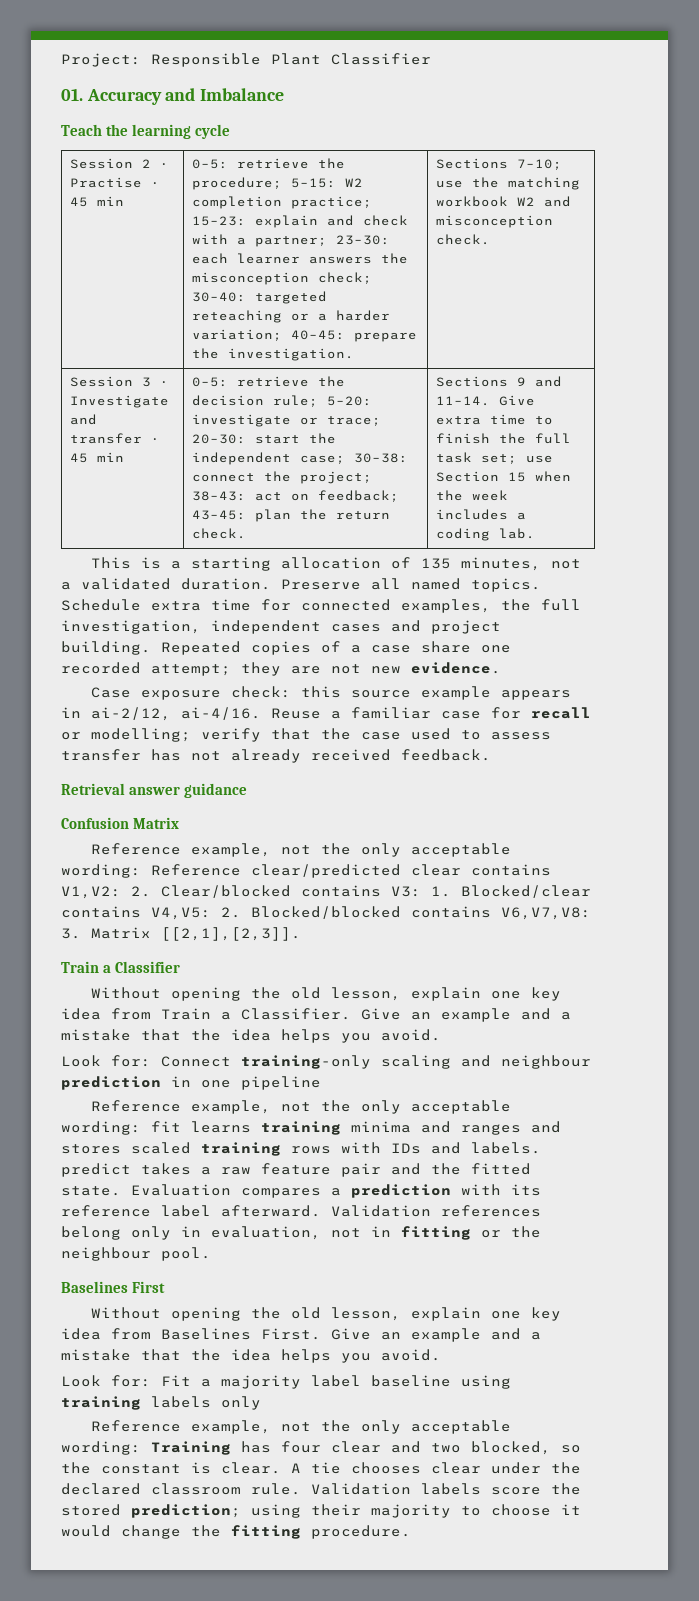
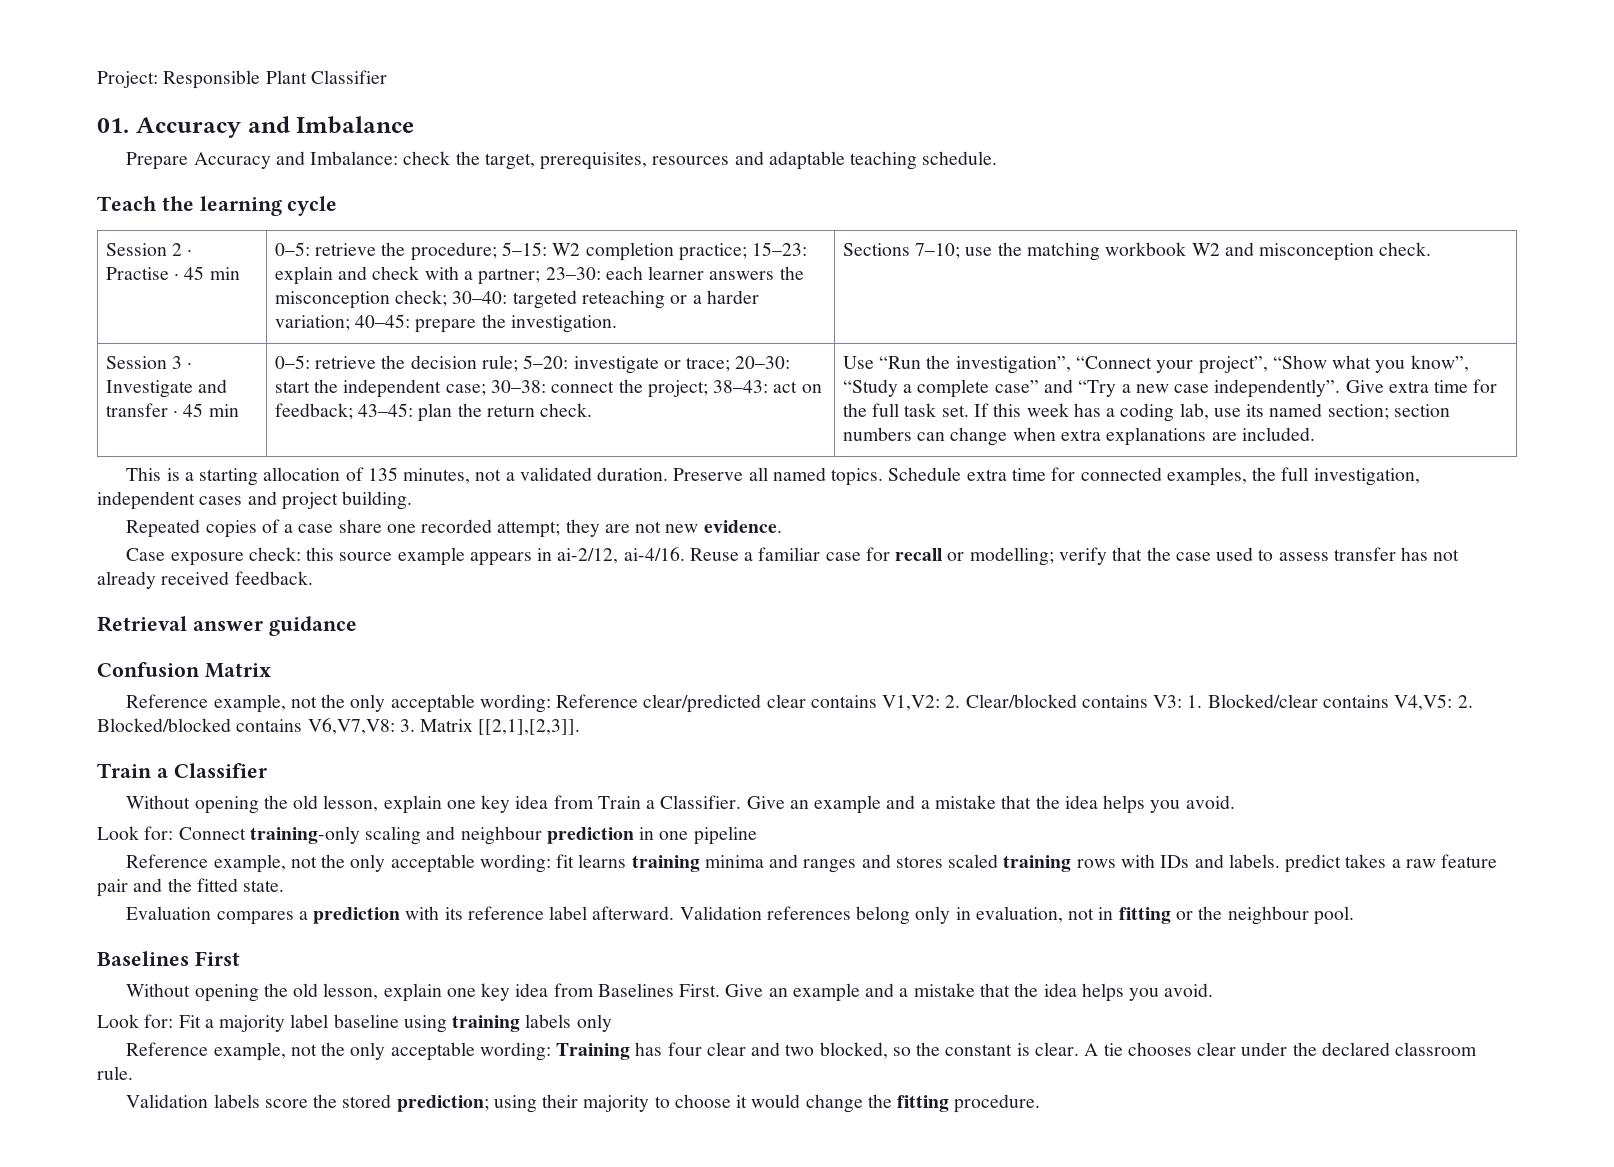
(285, 94) none -> [126,151,998,170] // Prepare Accuracy and Imbalance: check the target, prerequisites, resources and adaptable teaching schedule.
[435,376,562,387] [435,396,490,406] Sections 9 and 11–14. -> [842,355,1469,374] [842,379,1341,398] Use “Run the investigation”, “Connect your project”, “Show what you know”, “Study a complete case” and “Try a new case independently”.
[534,416,553,425] [435,433,490,444] to finish -> [1473,379,1498,393] for
[480,454,553,464] [435,471,571,482] [435,490,508,501] [435,509,526,520] [435,528,535,541] set; use Section 15 when the week includes a coding lab. -> [941,403,1450,422] [842,427,1315,446] set. If this week has a coding lab, use its named section; section numbers can change when extra explanations are included.
(151, 648) none -> (413, 500) //
(121, 1191) none -> (285, 886) //
(301, 1489) none -> (133, 1073) //

